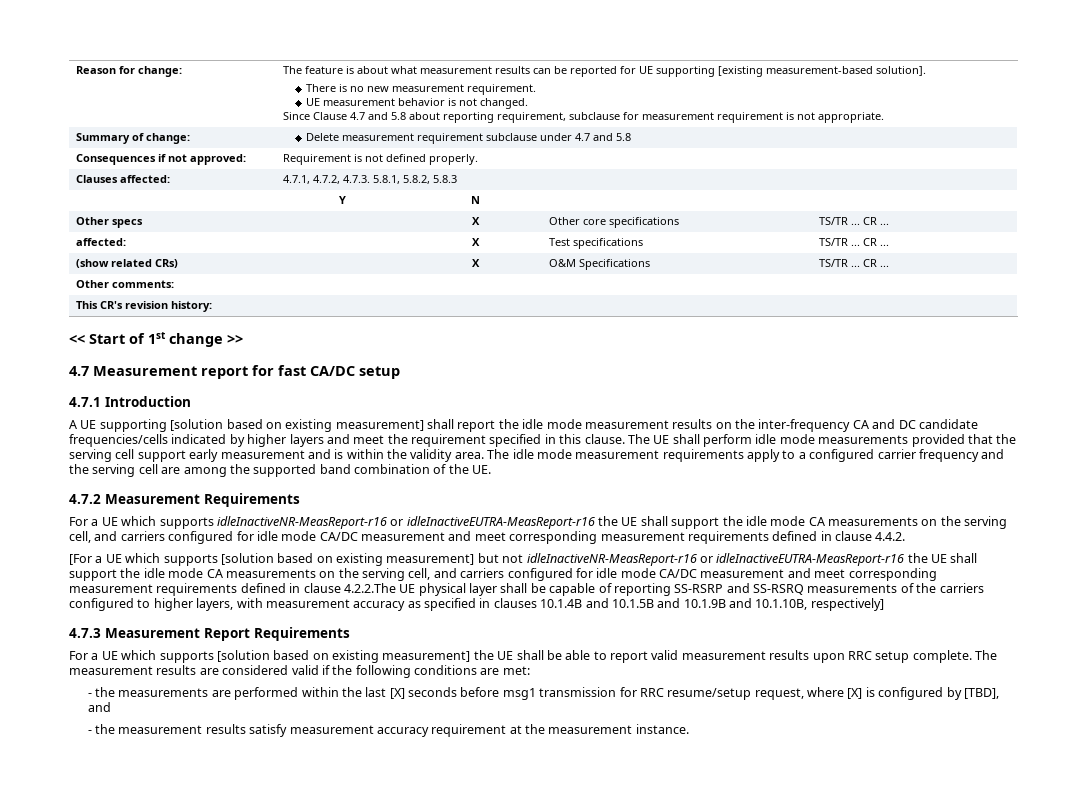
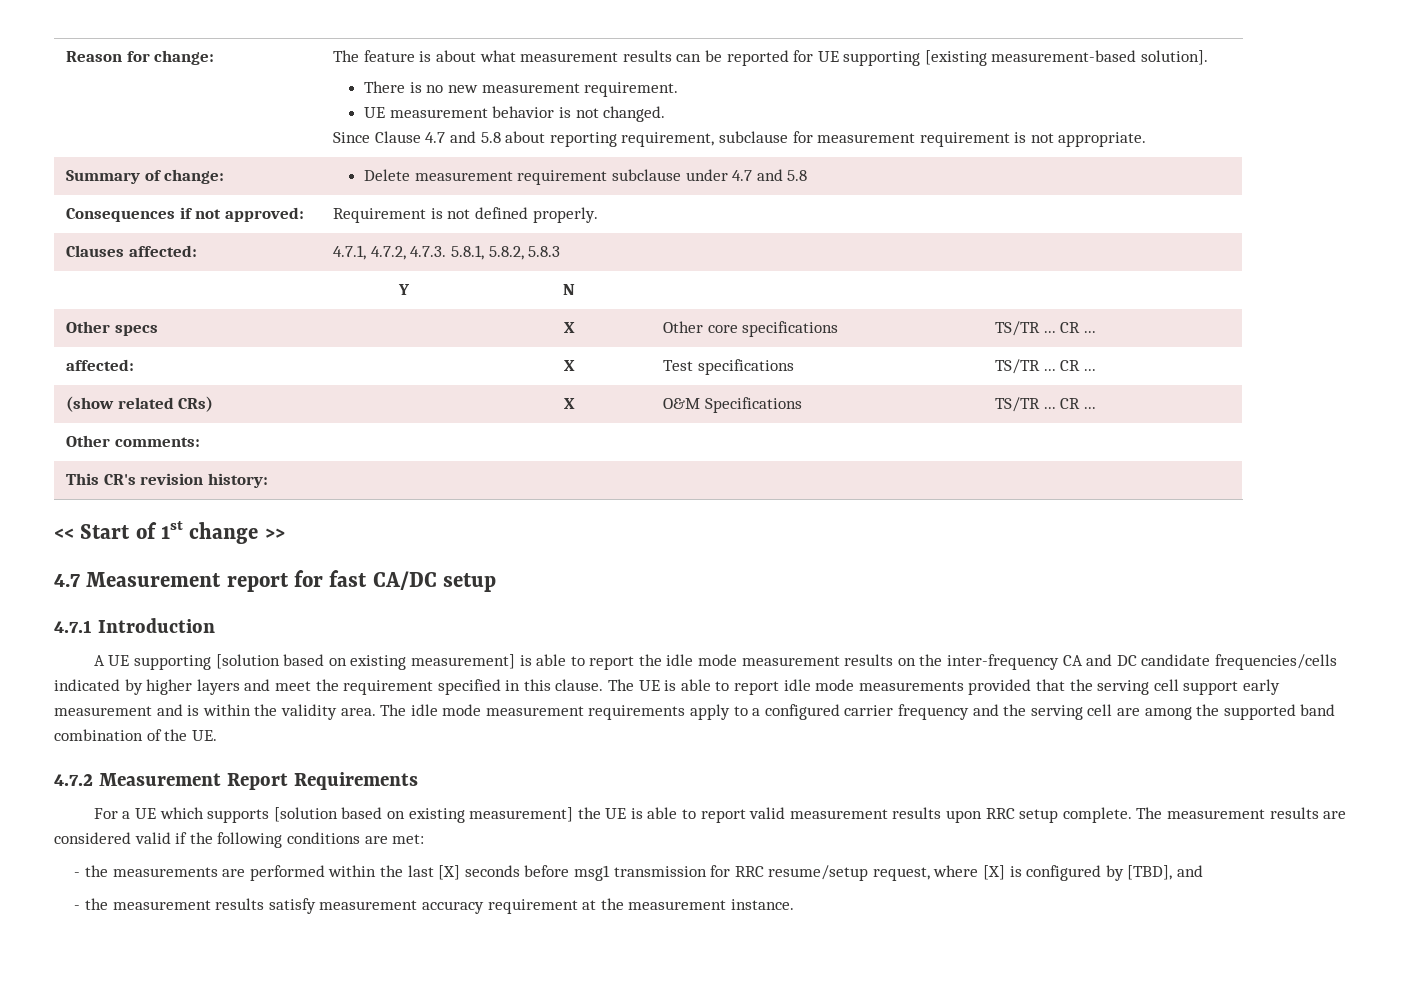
[427,419,454,429] shall -> [519,654,585,666] is able to
[672,434,752,447] shall perform -> [664,679,780,695] is able to report
[204,493,300,507] [69,516,1008,529] [69,531,906,544] [69,553,978,566] [69,568,937,581] [69,583,984,596] [69,598,884,611] [69,628,200,638] Requirements // For a UE which supports idleInactiveNR-MeasReport-r16 or idleInactiveEUTRA-MeasReport-r16 the UE shall support the idle mode CA measurements on the serving cell, and carriers configured for idle mode CA/DC measurement and meet corresponding measurement requirements defined in clause 4.4.2. // [For a UE which supports [solution based on existing measurement] but not idleInactiveNR-MeasReport-r16 or idleInactiveEUTRA-MeasReport-r16 the UE shall support the idle mode CA measurements on the serving cell, and carriers configured for idle mode CA/DC measurement and meet corresponding measurement requirements defined in clause 4.2.2.The UE physical layer shall be capable of reporting SS-RSRP and SS-RSRQ measurements of the carriers configured to higher layers, with measurement accuracy as specified in clauses 10.1.4B and 10.1.5B and 10.1.9B and 10.1.10B, respectively] // 4.7.3 Measurement -> (221, 779) none
[516,650,562,660] shall be -> [630,808,643,819] is

